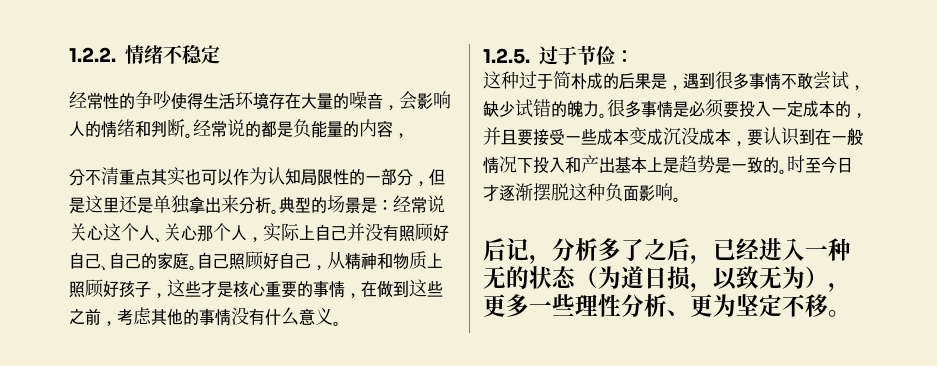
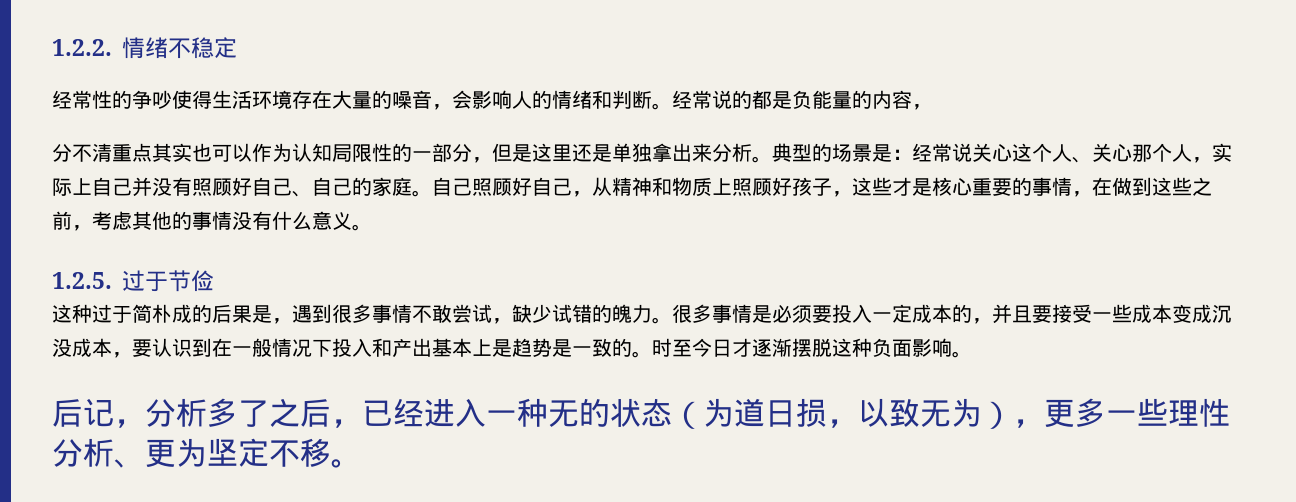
[615,50,634,63] ： -> (214, 281) none

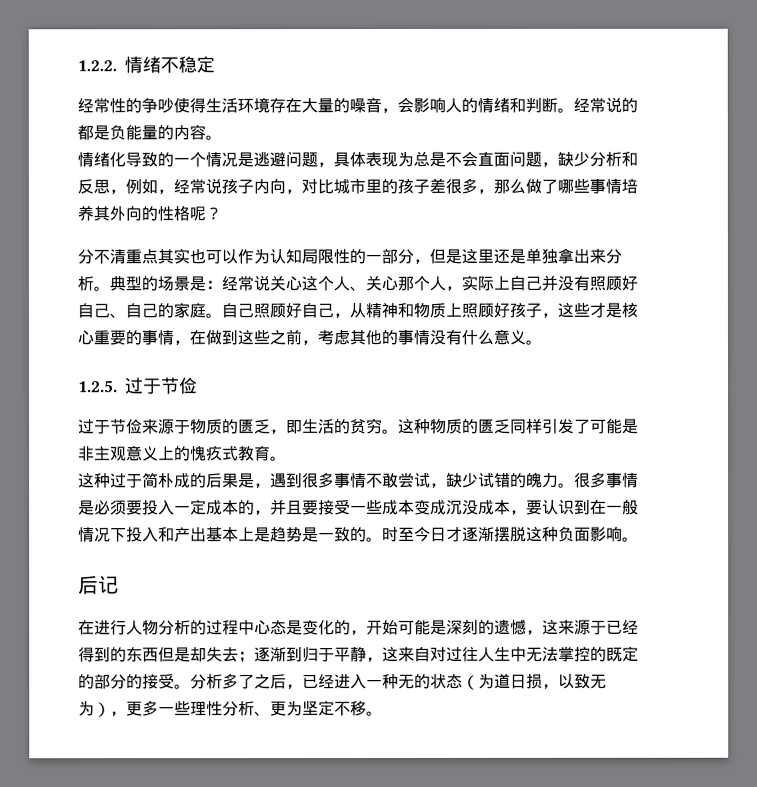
[912,104,932,110] ， -> [205,135,222,141] [77,150,638,168] [77,177,638,195] [77,205,222,222] 。 // 情绪化导致的一个情况是逃避问题，具体表现为总是不会直面问题，缺少分析和反思，例如，经常说孩子内向，对比城市里的孩子差很多，那么做了哪些事情培养其外向的性格呢？
(214, 281) none -> [78,417,639,435] [78,445,287,462] // 过于节俭来源于物质的匮乏，即生活的贫穷。这种物质的匮乏同样引发了可能是非主观意义上的愧疚式教育。
[114,419,145,428] ， -> [78,618,639,636] [78,645,639,664] [78,674,191,690] // 在进行人物分析的过程中心态是变化的，开始可能是深刻的遗憾，这来源于已经得到的东西但是却失去；逐渐到归于平静，这来自对过往人生中无法掌控的既定的部分的接受。

